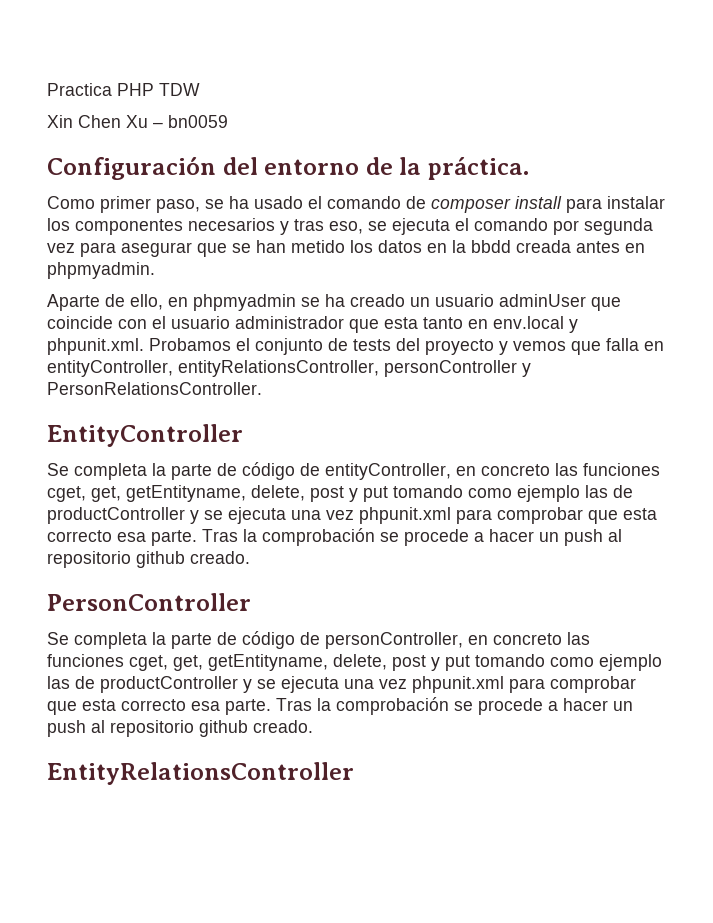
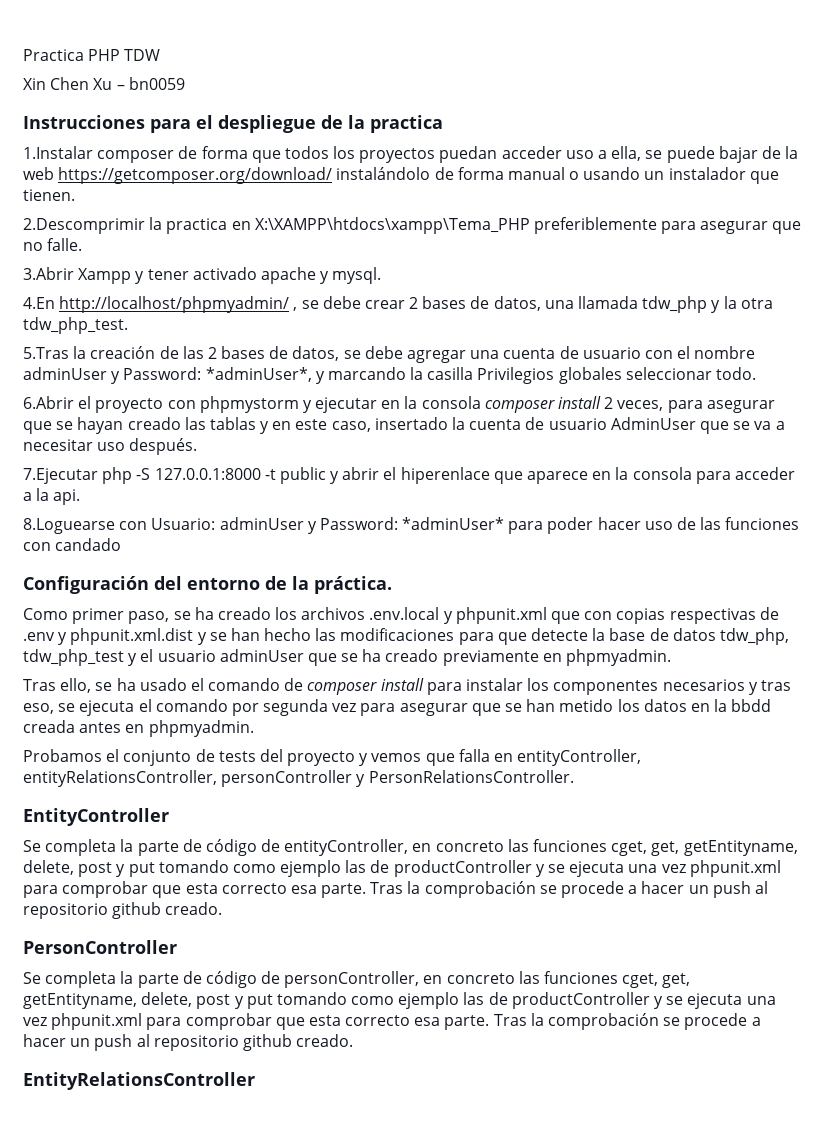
(228, 121) none -> [23,115,443,133] [23,146,799,163] [23,167,779,184] [23,189,75,201] [23,217,802,234] [23,238,83,251] [23,267,382,284] [23,296,773,313] [23,317,128,334] [23,346,756,363] [23,367,757,384] [23,396,775,413] [23,417,785,434] [23,438,198,455] [23,467,795,484] [23,488,81,505] [23,517,800,534] [23,538,122,551] // Instrucciones para el despliegue de la practica // 1.Instalar composer de forma que todos los proyectos puedan acceder uso a ella, se puede bajar de la web https://getcomposer.org/download/ instalándolo de forma manual o usando un instalador que tienen. // 2.Descomprimir la practica en X:\XAMPP\htdocs\xampp\Tema_PHP preferiblemente para asegurar que no falle. // 3.Abrir Xampp y tener activado apache y mysql. // 4.En http://localhost/phpmyadmin/ , se debe crear 2 bases de datos, una llamada tdw_php y la otra tdw_php_test. // 5.Tras la creación de las 2 bases de datos, se debe agregar una cuenta de usuario con el nombre adminUser y Password: *adminUser*, y marcando la casilla Privilegios globales seleccionar todo. // 6.Abrir el proyecto con phpmystorm y ejecutar en la consola composer install 2 veces, para asegurar que se hayan creado las tablas y en este caso, insertado la cuenta de usuario AdminUser que se va a necesitar uso después. // 7.Ejecutar php -S 127.0.0.1:8000 -t public y abrir el hiperenlace que aparece en la consola para acceder a la api. // 8.Loguearse con Usuario: adminUser y Password: *adminUser* para poder hacer uso de las funciones con candado
(249, 202) none -> [217,607,779,624] [23,628,789,645] [23,649,672,666] [23,678,136,693] creado los archivos .env.local y phpunit.xml que con copias respectivas de .env y phpunit.xml.dist y se han hecho las modificaciones para que detecte la base de datos tdw_php, tdw_php_test y el usuario adminUser que se ha creado previamente en phpmyadmin. // Tras ello, se ha
[47,294,621,311] [47,316,578,333] [47,338,144,355] Aparte de ello, en phpmyadmin se ha creado un usuario adminUser que coincide con el usuario administrador que esta tanto en env.local y phpunit.xml. -> (254, 728) none

